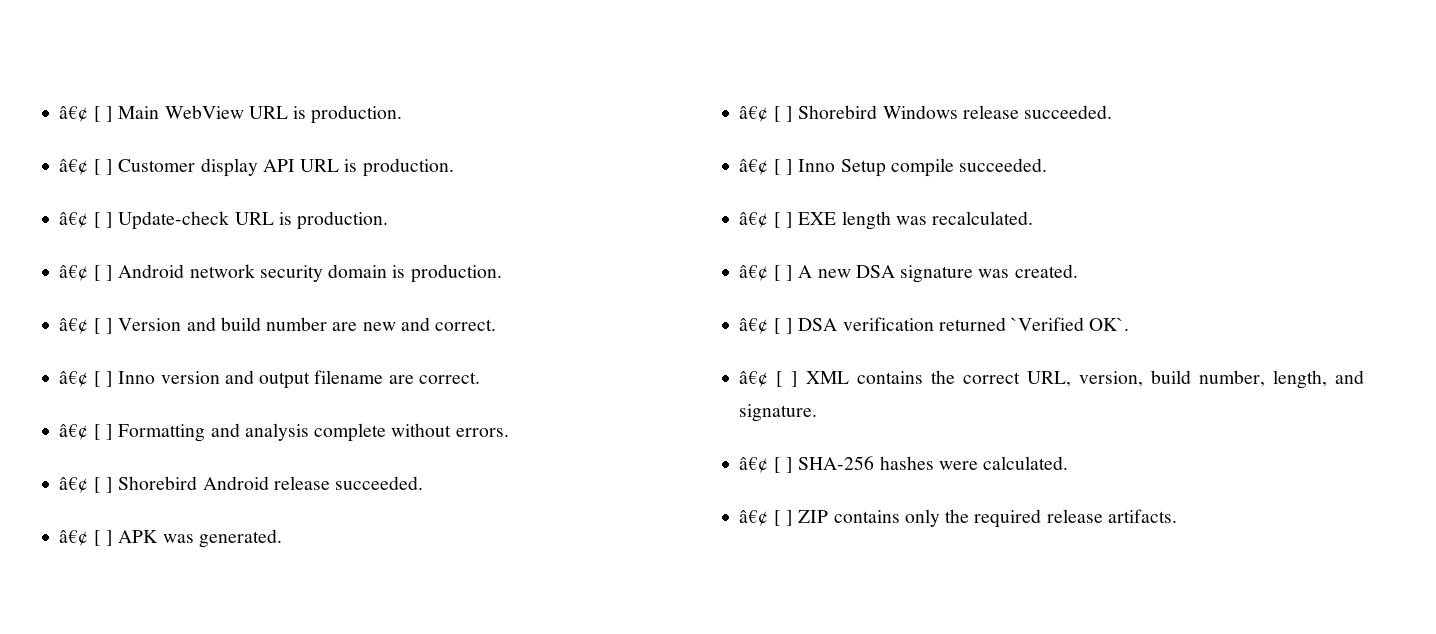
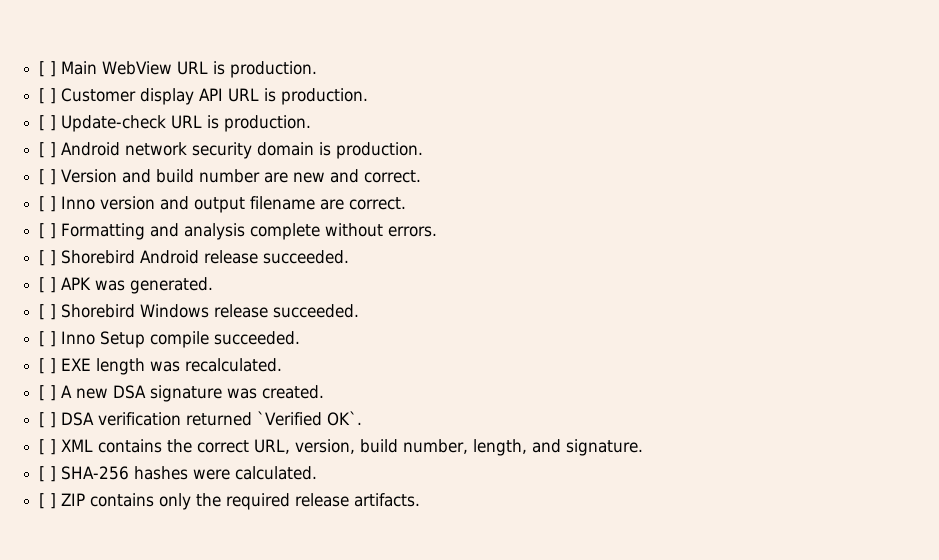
[59,106,89,122] â€¢ -> (39, 69) none
[59,159,89,175] â€¢ -> (318, 69) none
[59,212,89,228] â€¢ -> (369, 96) none
[59,265,89,281] â€¢ -> (312, 123) none
[59,318,89,334] â€¢ -> (424, 150) none
[59,371,89,387] â€¢ -> (422, 176) none
[59,424,89,440] â€¢ -> (407, 203) none
[59,477,89,493] â€¢ -> (438, 231) none
[59,530,89,546] â€¢ -> (350, 257) none
[739,106,769,122] â€¢ -> (214, 285) none
[739,159,769,175] â€¢ -> (360, 311) none
[739,212,769,228] â€¢ -> (301, 338) none
[739,265,769,281] â€¢ -> (283, 365) none
[739,318,769,334] â€¢ -> (325, 392) none
[739,371,769,387] â€¢ -> (363, 418) none
[739,457,769,473] â€¢ -> (644, 447) none
[739,510,769,526] â€¢ -> (318, 473) none

